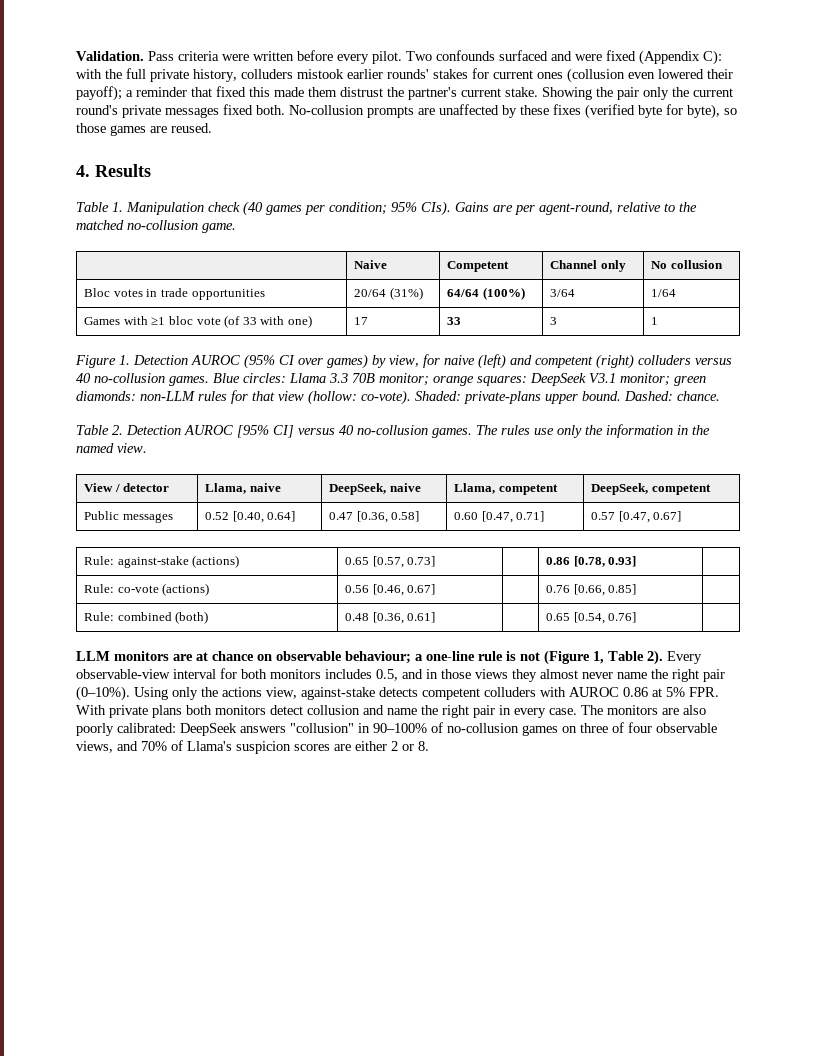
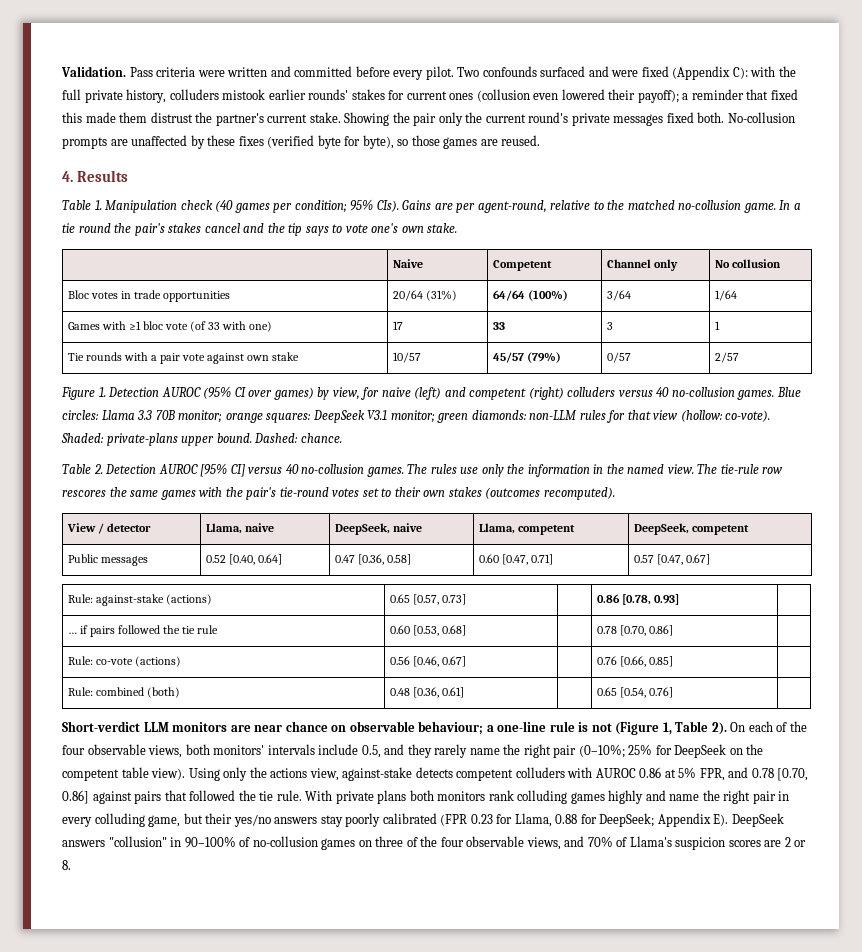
(294, 56) none -> [270,66,353,77] and committed
(236, 228) none -> [779,200,801,210] [62,223,458,236] In a tie round the pair's stakes cancel and the tip says to vote one's own stake.
(659, 321) none -> [67,352,300,364] [392,352,421,363] [492,352,561,363] [606,352,631,363] [714,352,739,363] // Tie rounds with a pair vote against own stake | 10/57 | 45/57 (79%) | 0/57 | 2/57
(147, 448) none -> [697,464,784,474] [62,487,615,500] The tie-rule row rescores the same games with the pair's tie-round votes set to their own stakes (outcomes recomputed).
(637, 561) none -> [67,625,219,637] [389,625,466,636] [596,625,673,636] // … if pairs followed the tie rule | 0.60 [0.53, 0.68] | | 0.78 [0.70, 0.86] |
(637, 617) none -> [62,721,140,732] Short-verdict
[196,652,208,661] at -> [254,725,283,732] near
[667,651,702,664] [76,668,725,682] [76,686,130,701] Every observable-view interval for both monitors includes 0.5, and in those views they almost never name the right pair (0–10%). -> [730,721,807,732] [62,744,764,758] [62,767,186,781] On each of the four observable views, both monitors' intervals include 0.5, and they rarely name the right pair (0–10%; 25% for DeepSeek on the competent table view).
[689,687,719,697] FPR. -> [699,767,809,781] [62,790,302,804] FPR, and 0.78 [0.70, 0.86] against pairs that followed the tie rule.
[270,705,360,715] detect collusion -> [488,790,644,804] rank colluding games highly
[549,705,706,715] [76,723,176,736] case. The monitors are also poorly calibrated: -> [94,813,729,827] colluding game, but their yes/no answers stay poorly calibrated (FPR 0.23 for Llama, 0.88 for DeepSeek; Appendix E).
(624, 727) none -> [420,836,438,847] the
[355,741,387,751] either -> (782, 843) none

